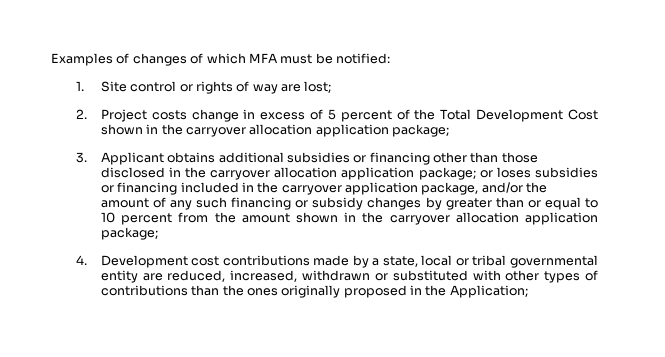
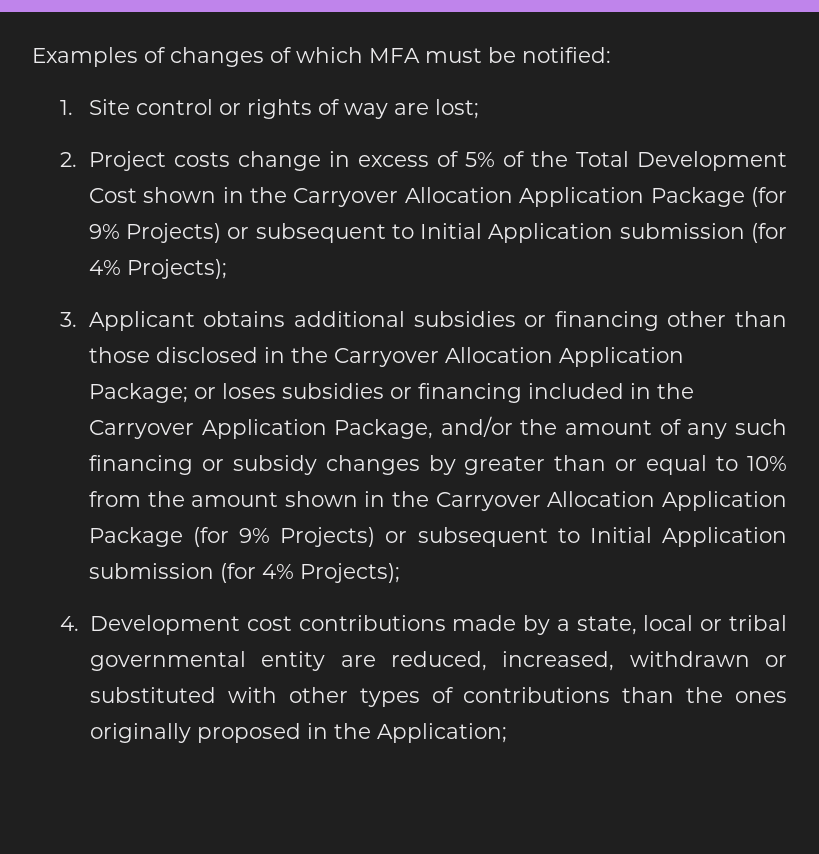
[327,109,392,122] 5 percent -> [464,152,495,167] 5%
[185,124,450,137] carryover allocation application package; -> [293,187,788,207] [88,223,788,243] [88,259,227,279] Carryover Allocation Application Package (for 9% Projects) or subsequent to Initial Application submission (for 4% Projects);
[210,167,476,180] carryover allocation application package; -> [333,347,684,367] [88,383,188,403] Carryover Allocation Application Package;
[281,182,479,195] carryover application package, -> [88,419,434,439] Carryover Application Package,
[100,212,173,225] 10 percent -> [746,456,787,471] 10%
[389,212,598,225] [100,227,158,240] carryover allocation application package; -> [435,491,788,511] [88,527,788,547] [88,563,400,583] Carryover Allocation Application Package (for 9% Projects) or subsequent to Initial Application submission (for 4% Projects);

